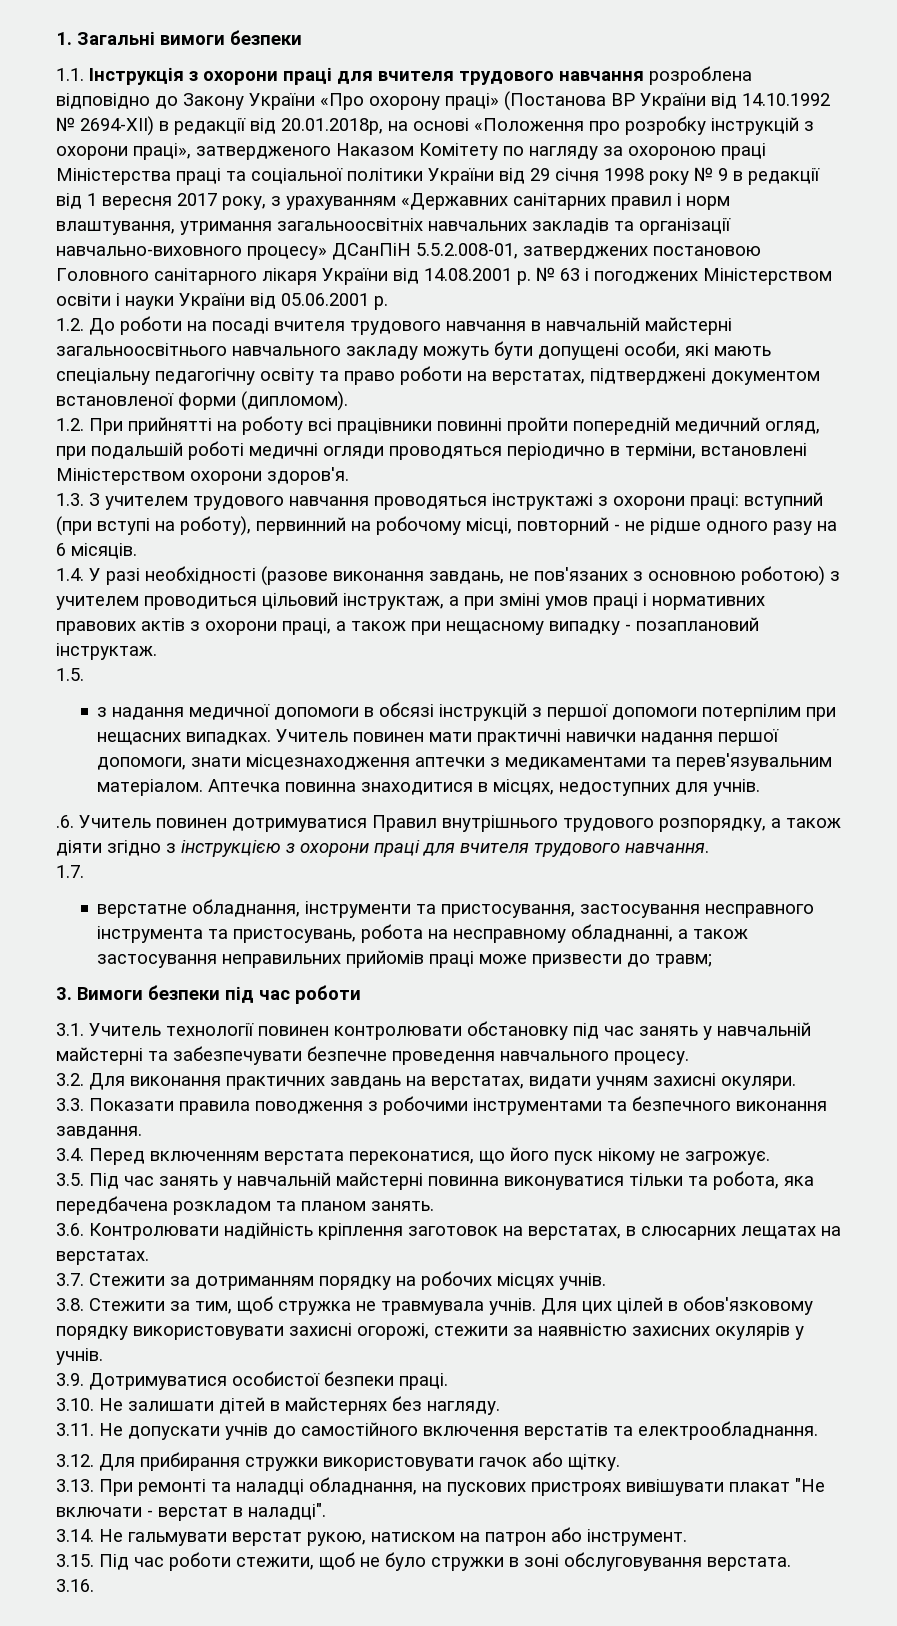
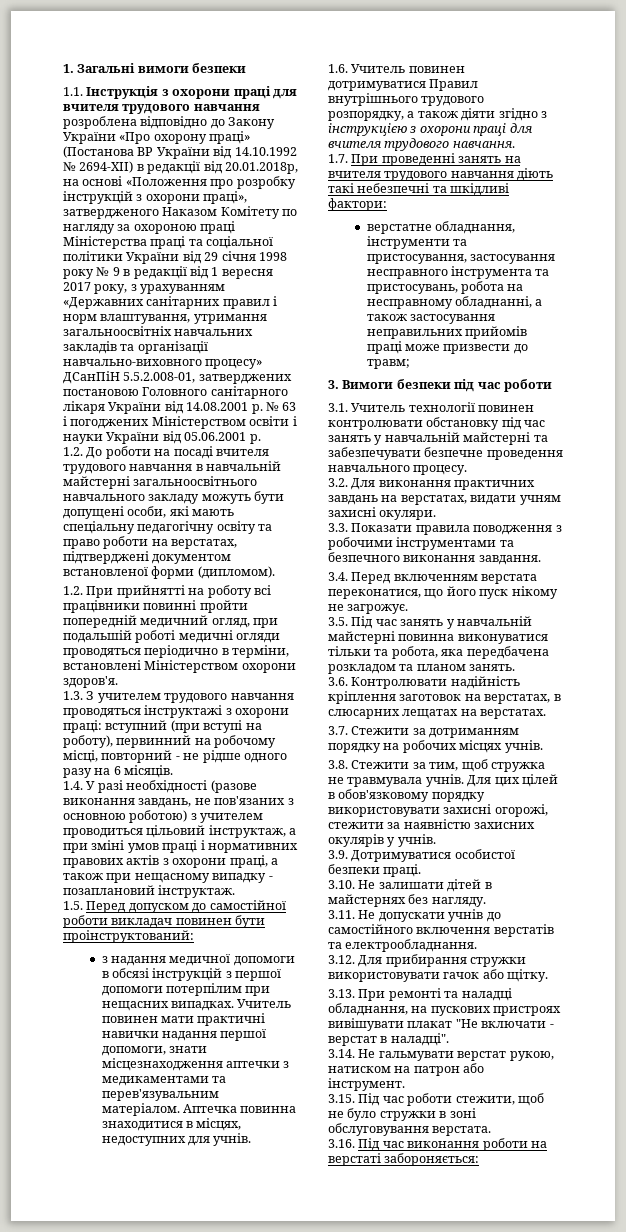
(84, 674) none -> [86,900,286,913] [63,915,266,928] [63,930,194,943] Перед допуском до самостійної роботи викладач повинен бути проінструктований:
[56,815,74,828] .6. -> [328,64,348,73] 1.6.
(84, 871) none -> [351,153,521,166] [328,168,554,181] [328,183,510,196] [328,198,387,211] При проведенні занять на вчителя трудового навчання діють такі небезпечні та шкідливі фактори:
(94, 1585) none -> [358,1138,547,1151] [328,1153,480,1166] Під час виконання роботи на верстаті забороняється:

